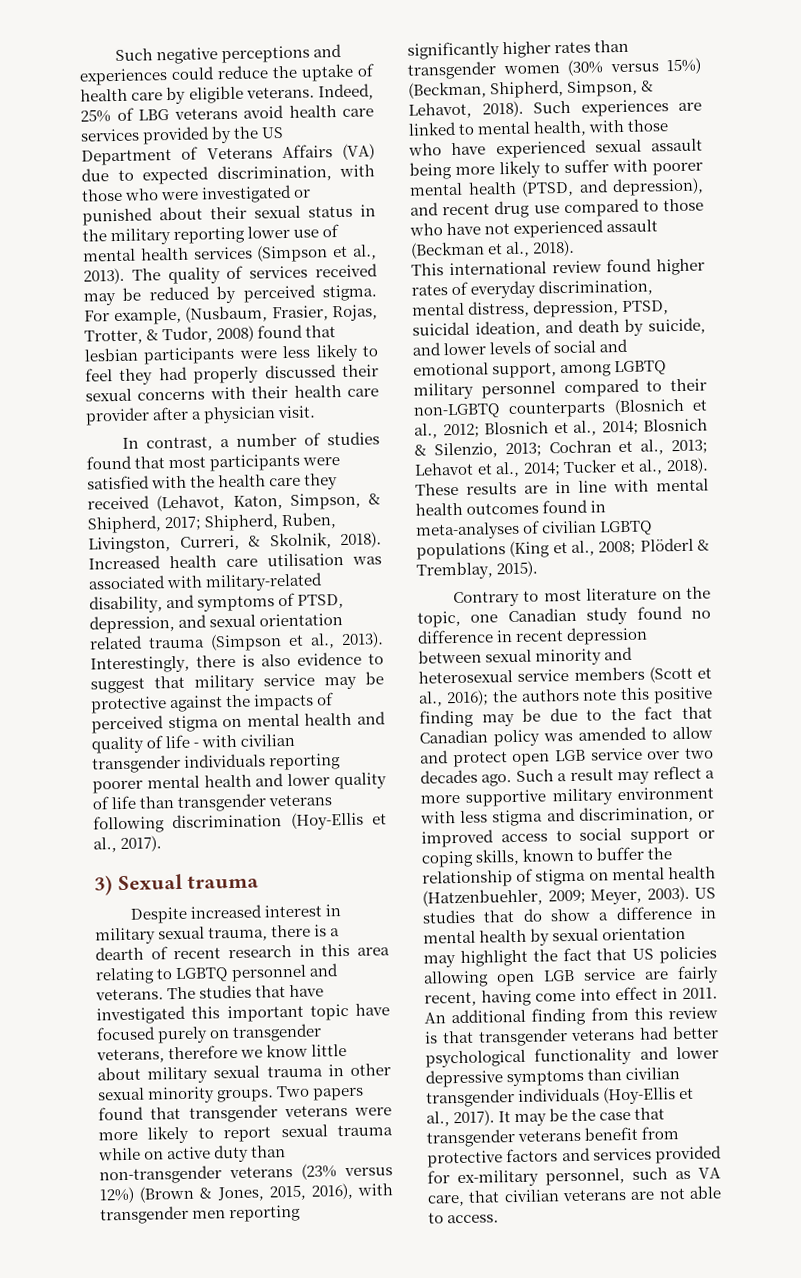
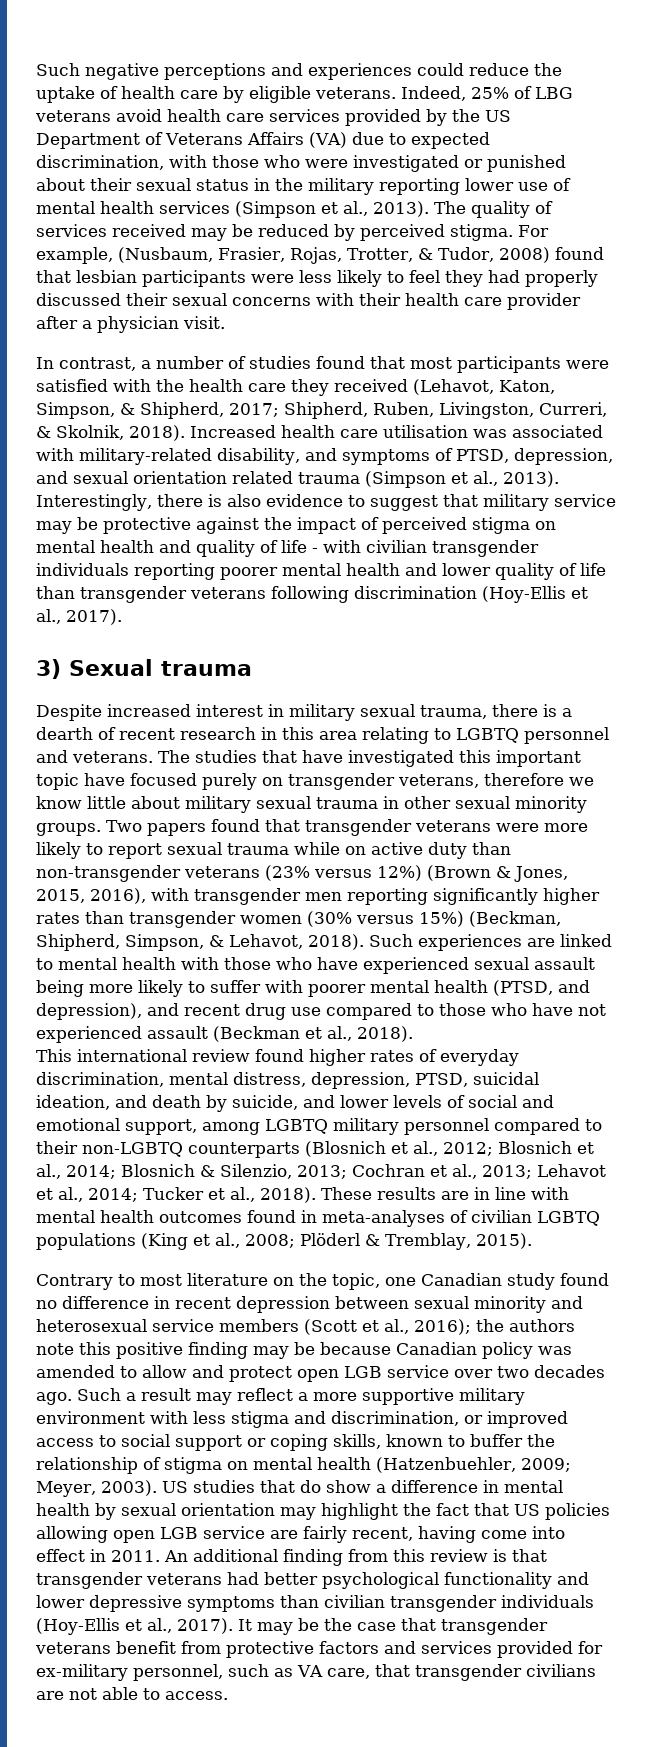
[253,693,315,711] impacts -> [297,517,356,534] impact
[533,120,588,137] health, -> [122,957,176,970] health
[549,706,713,722] due to the fact that -> [320,1342,391,1355] because
[503,1189,627,1203] civilian veterans -> [414,1664,596,1681] transgender civilians

